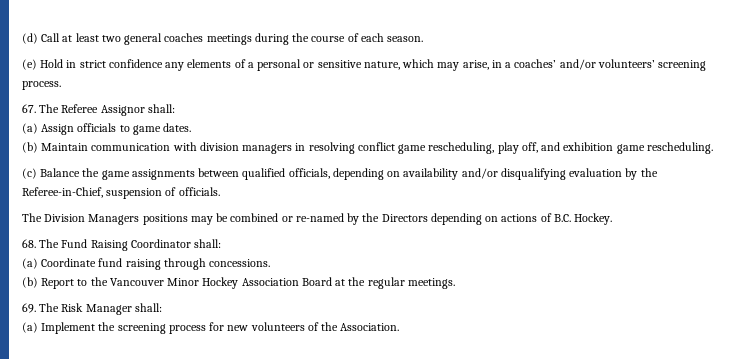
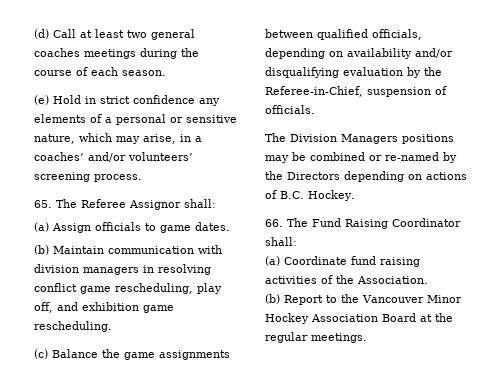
[22,104,36,113] 67. -> [34,200,52,208] 65.
[22,239,36,248] 68. -> [265,219,283,227] 66.
[163,258,271,270] through concessions. -> [265,275,428,284] activities of the Association.
[22,303,162,315] [22,322,400,334] // 69. The Risk Manager shall: // (a) Implement the screening process for new volunteers of the Association. -> (367, 338) none

